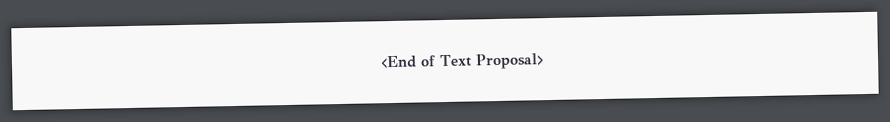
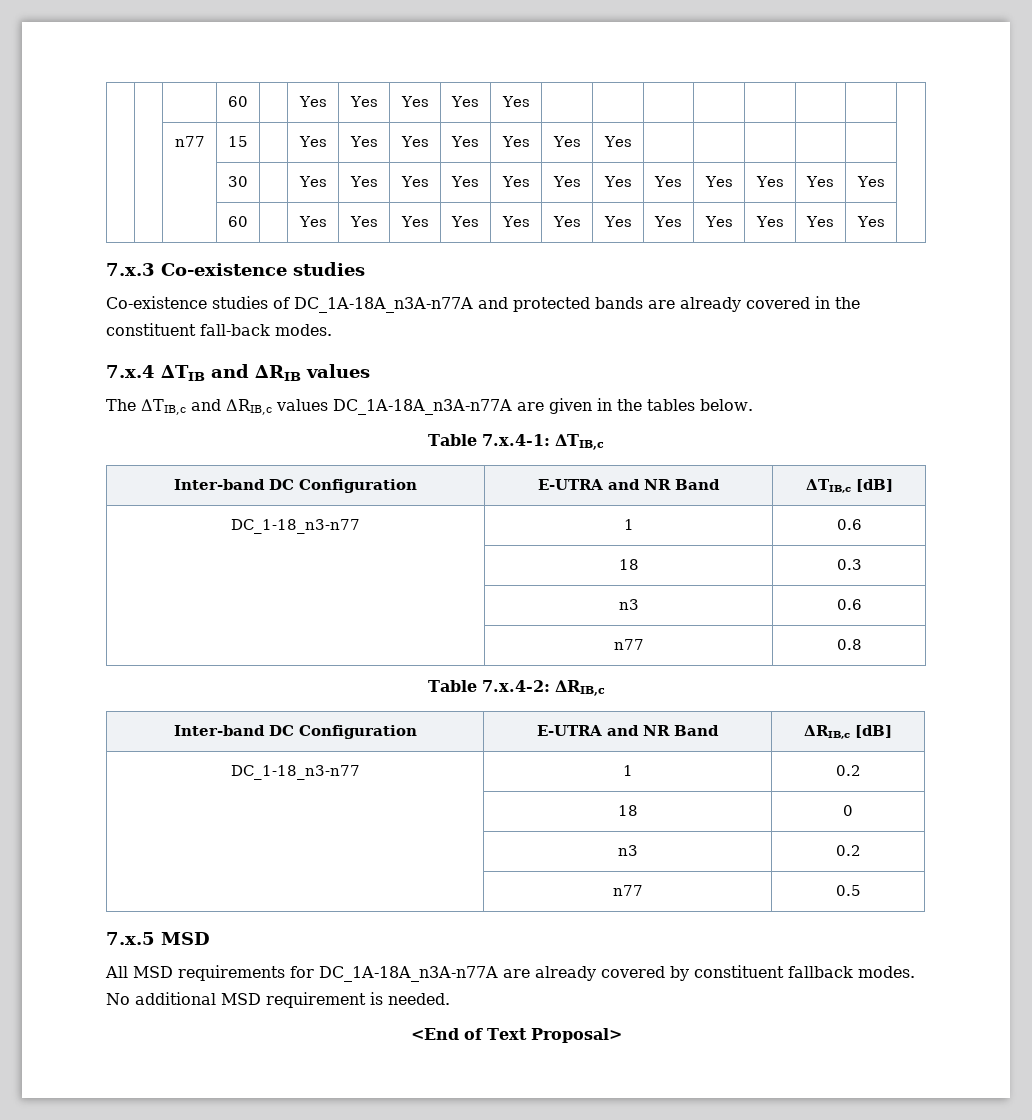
(378, 62) none -> [228,96,248,107] [298,96,327,107] [349,96,378,107] [400,96,429,107] [451,96,480,107] [501,96,530,107] [174,136,205,147] [228,136,248,147] [298,136,327,147] [349,136,378,147] [400,136,429,147] [451,136,480,147] [501,136,530,147] [552,136,581,147] [603,136,632,147] [228,176,248,187] [298,176,327,187] [349,176,378,187] [400,176,429,187] [451,176,480,187] [501,176,530,187] [552,176,581,187] [603,176,632,187] [654,176,683,187] [704,176,733,187] [755,176,784,187] [806,176,835,187] [856,176,885,187] [228,216,248,227] [298,216,327,227] [349,216,378,227] [400,216,429,227] [451,216,480,227] [501,216,530,227] [552,216,581,227] [603,216,632,227] [654,216,683,227] [704,216,733,227] [755,216,784,227] [806,216,835,227] [856,216,885,227] [106,262,365,276] [106,296,860,313] [106,323,332,336] [106,364,370,381] [106,398,753,415] [428,434,604,450] [174,479,417,493] [538,479,720,490] [805,479,893,493] [231,519,360,534] [623,519,634,530] [836,519,862,530] [618,559,639,570] [836,559,862,570] [618,599,639,610] [836,599,862,610] [613,639,644,650] [836,639,862,650] [427,680,605,696] [173,725,417,739] [537,725,719,736] [804,725,892,739] [230,765,360,780] [622,765,633,776] [835,765,861,776] [617,805,638,816] [843,805,853,816] [617,845,638,856] [835,845,861,856] [612,885,643,896] [835,885,861,896] [106,932,210,945] [105,965,915,982] [106,992,450,1008] | | | 60 | | Yes | Yes | Yes | Yes | Yes | | | | | | | | // | | n77 | 15 | | Yes | Yes | Yes | Yes | Yes | Yes | Yes | | | | | | // | | | 30 | | Yes | Yes | Yes | Yes | Yes | Yes | Yes | Yes | Yes | Yes | Yes | Yes | // | | | 60 | | Yes | Yes | Yes | Yes | Yes | Yes | Yes | Yes | Yes | Yes | Yes | Yes | // 7.x.3 Co-existence studies // Co-existence studies of DC_1A-18A_n3A-n77A and protected bands are already covered in the constituent fall-back modes. // 7.x.4 ∆TIB and ∆RIB values // The ΔTIB,c and ΔRIB,c values DC_1A-18A_n3A-n77A are given in the tables below. // Table 7.x.4-1: ΔTIB,c // Inter-band DC Configuration | E-UTRA and NR Band | ΔTIB,c [dB] // DC_1-18_n3-n77 | 1 | 0.6 // | 18 | 0.3 // | n3 | 0.6 // | n77 | 0.8 // Table 7.x.4-2: ΔRIB,c // Inter-band DC Configuration | E-UTRA and NR Band | ΔRIB,c [dB] // DC_1-18_n3-n77 | 1 | 0.2 // | 18 | 0 // | n3 | 0.2 // | n77 | 0.5 // 7.x.5 MSD // All MSD requirements for DC_1A-18A_n3A-n77A are already covered by constituent fallback modes. No additional MSD requirement is needed. //

